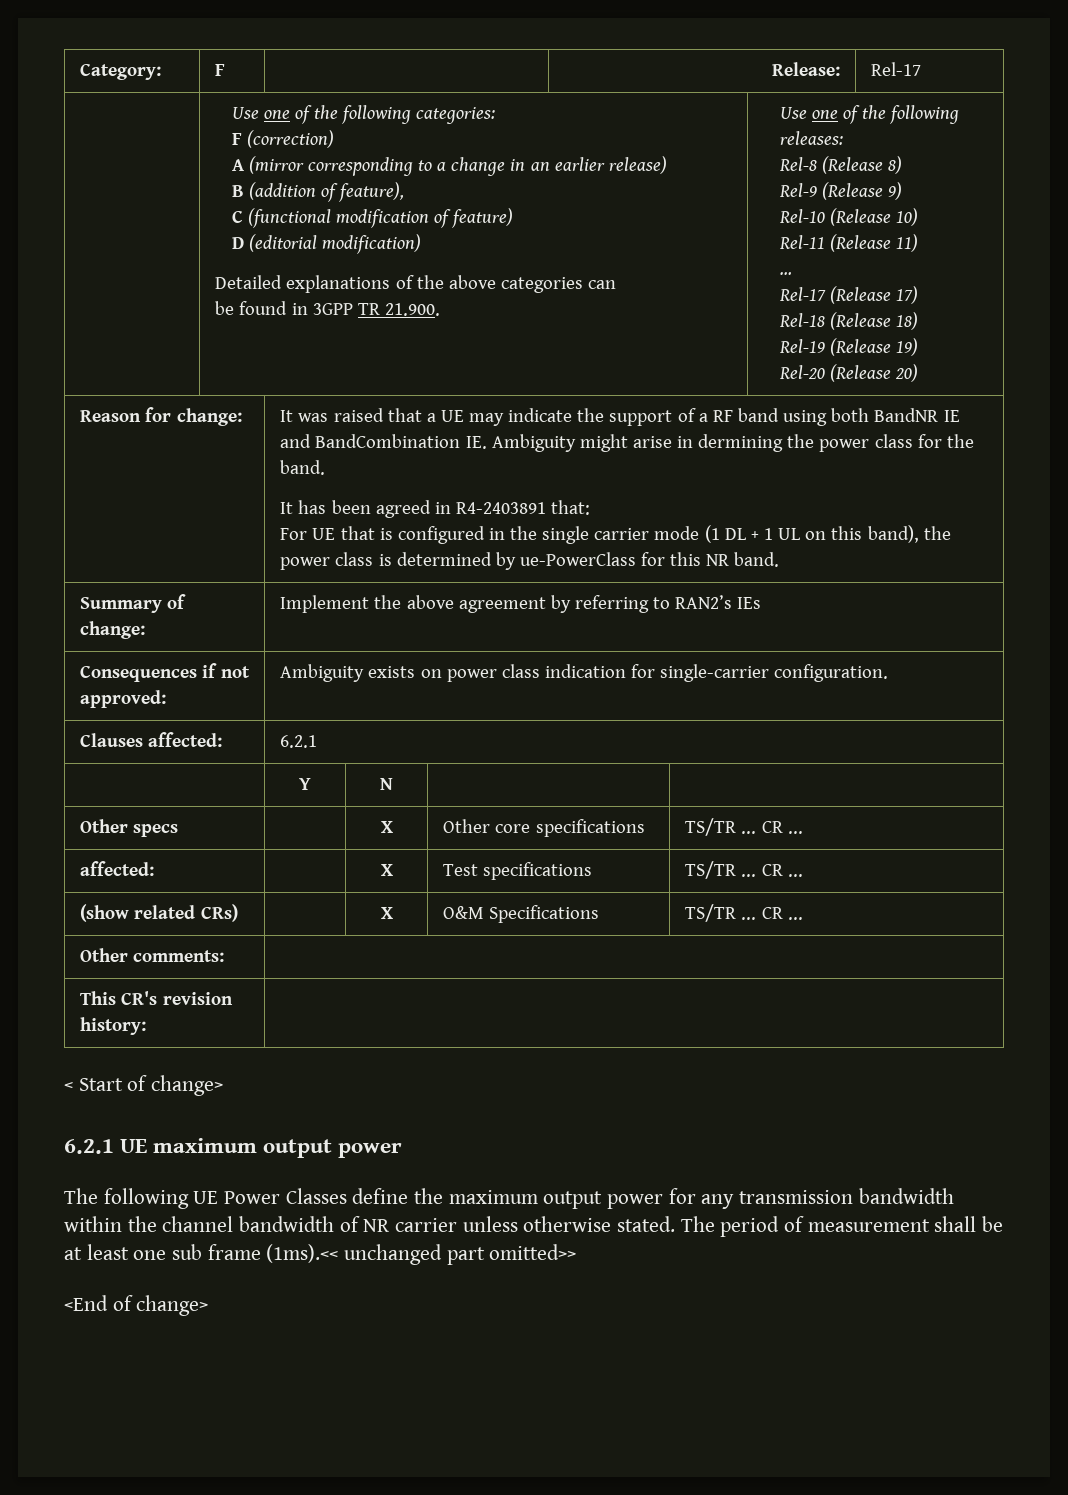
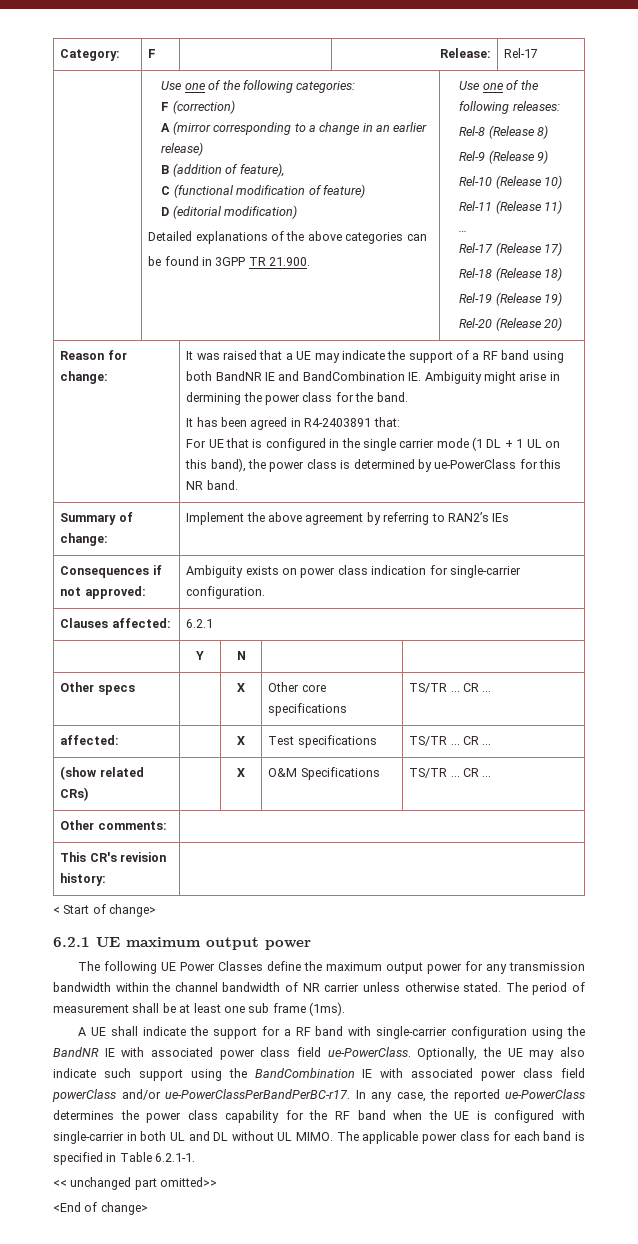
[266,1244,339,1263] (1ms).<< -> [309,1002,345,1016] [78,1026,585,1039] [53,1047,586,1060] [53,1068,586,1081] [52,1089,585,1102] [53,1110,585,1123] [53,1131,585,1144] [53,1152,196,1165] [53,1180,67,1187] (1ms). // A UE shall indicate the support for a RF band with single-carrier configuration using the BandNR IE with associated power class field ue-PowerClass. Optionally, the UE may also indicate such support using the BandCombination IE with associated power class field powerClass and/or ue-PowerClassPerBandPerBC-r17. In any case, the reported ue-PowerClass determines the power class capability for the RF band when the UE is configured with single-carrier in both UL and DL without UL MIMO. The applicable power class for each band is specified in Table 6.2.1-1. // <<

